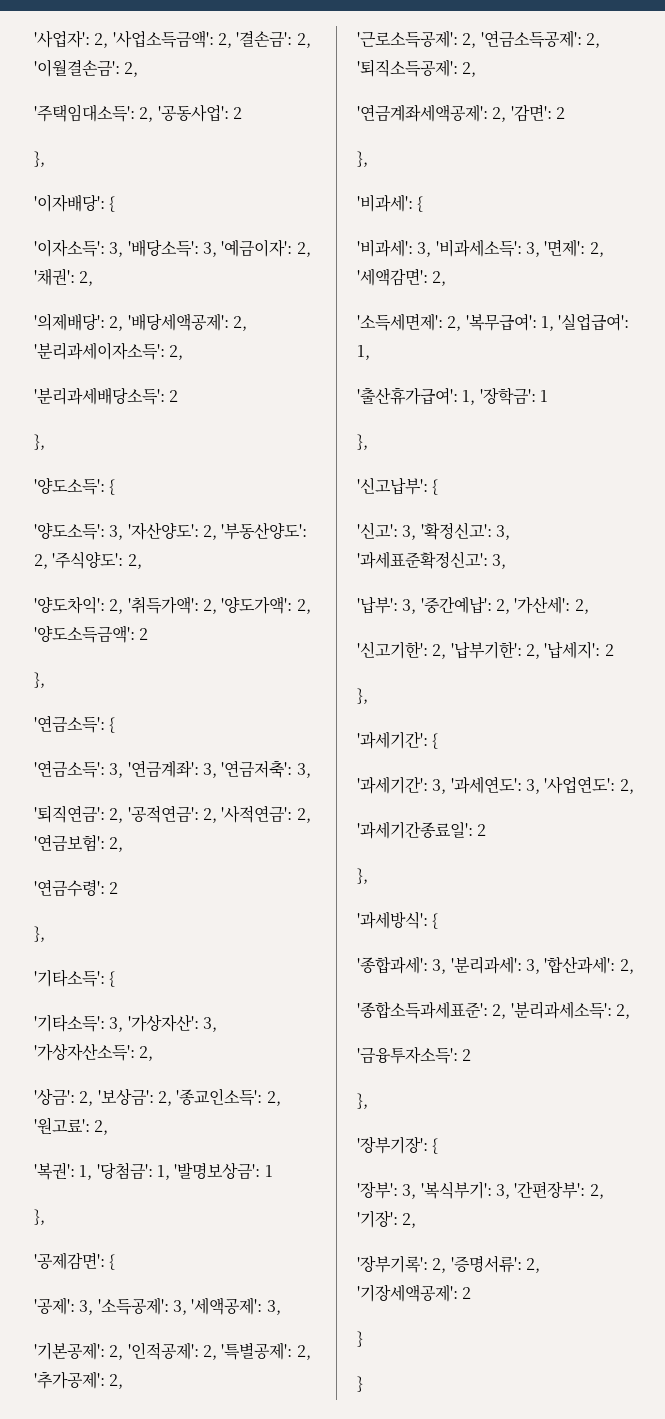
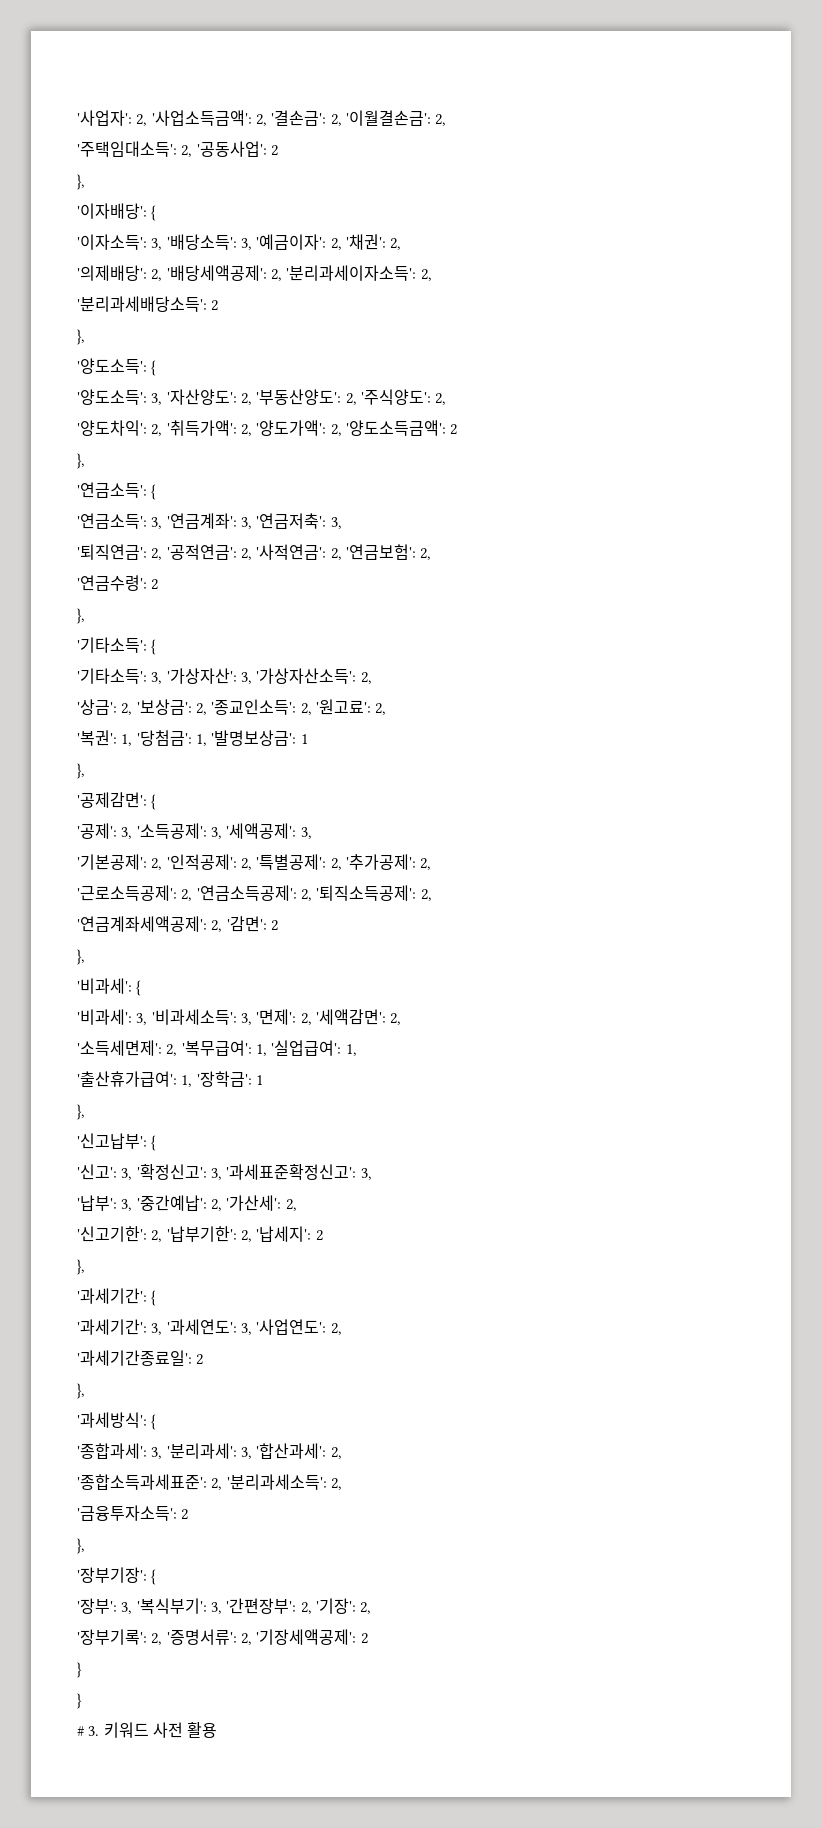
(363, 1384) none -> [77,1722,218,1738] // # 3. 키워드 사전 활용

